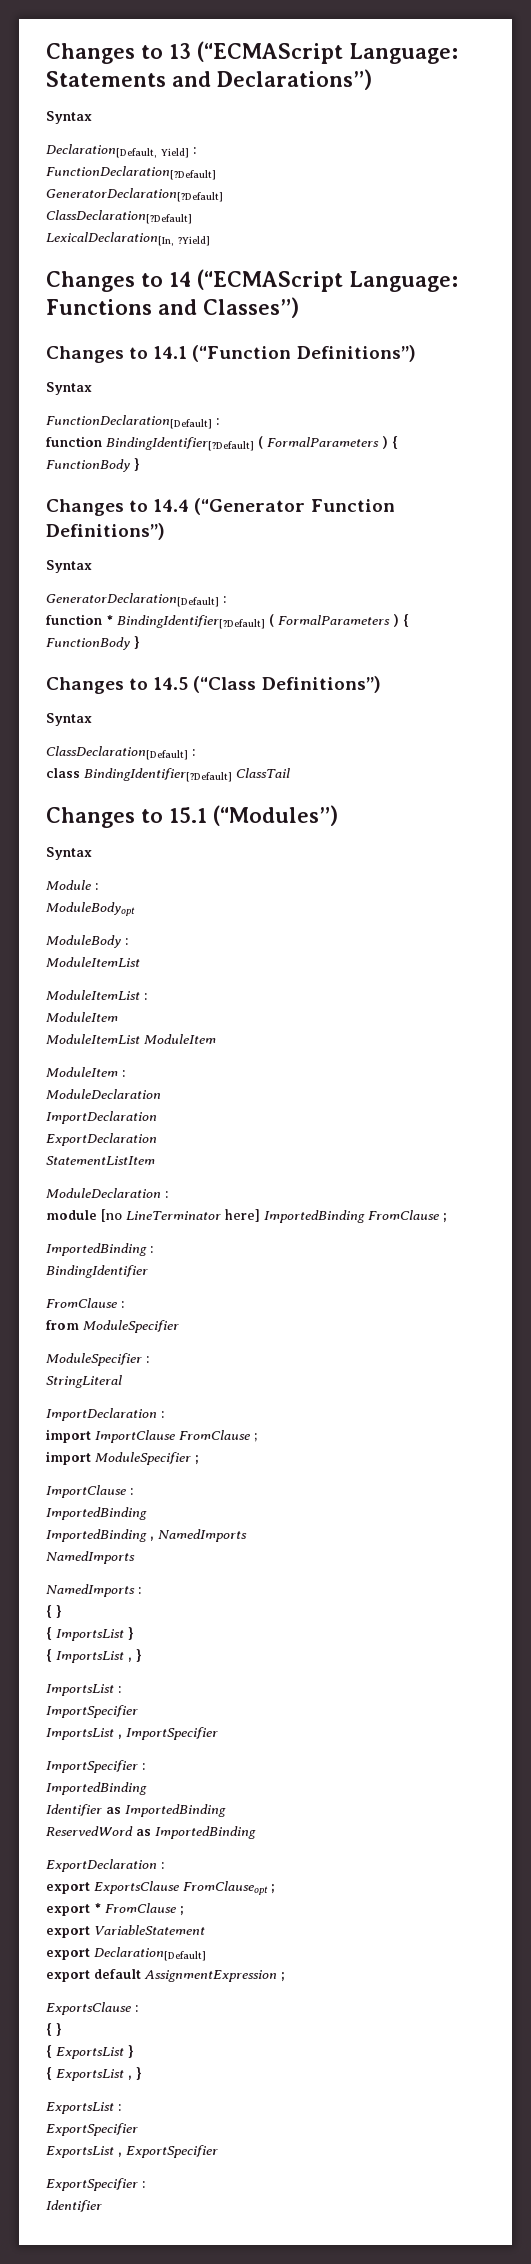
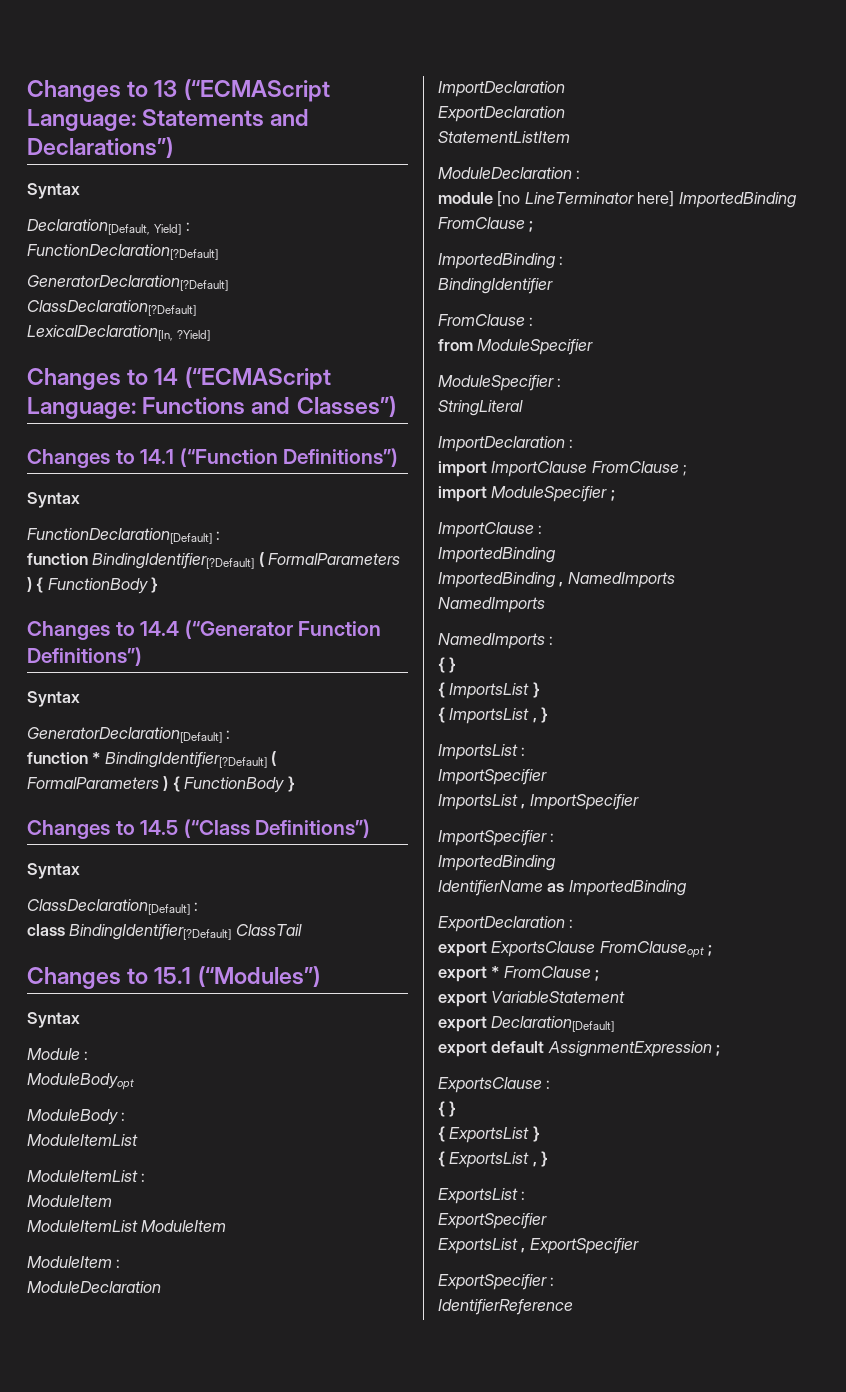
[46,1804,226,1817] [46,1826,133,1836] Identifier as ImportedBinding // ReservedWord -> [438,880,543,896] IdentifierName
[46,2200,102,2212] Identifier -> [438,1299,573,1315] IdentifierReference

